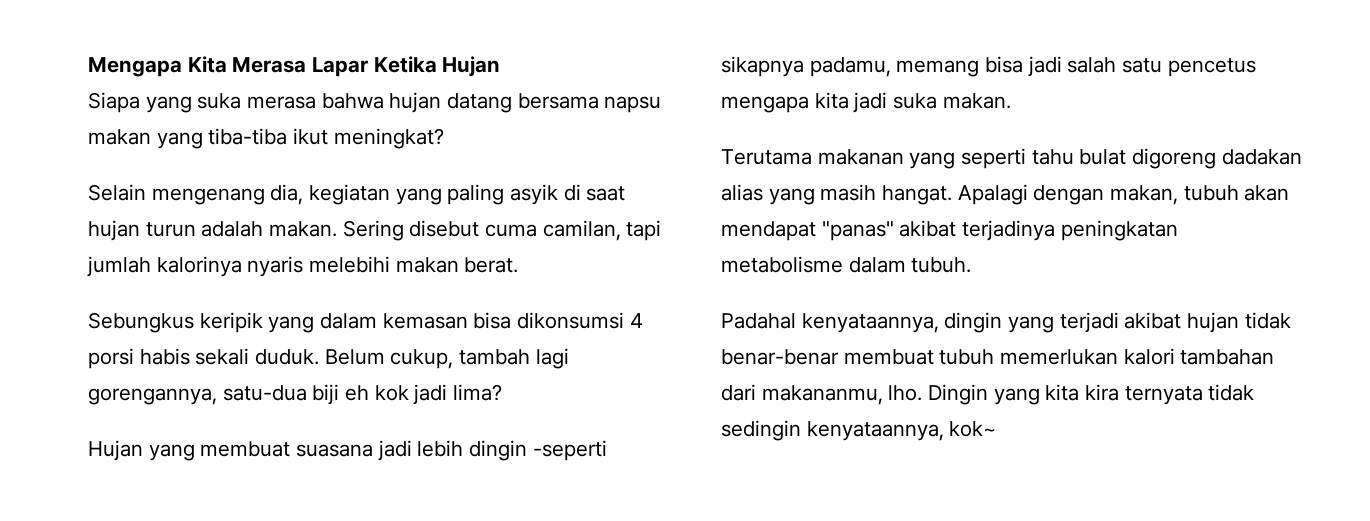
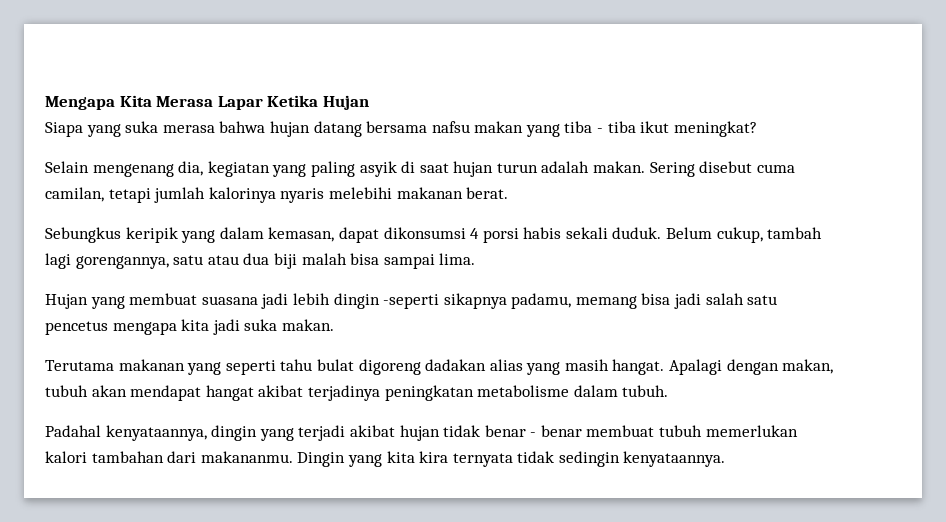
[604,96,662,113] napsu -> [431,121,470,133] nafsu
[208,128,288,145] tiba-tiba -> [564,121,636,133] tiba - tiba
[626,220,662,241] tapi -> [108,188,151,203] tetapi
[395,257,459,273] makan -> [396,187,463,199] makanan
[382,312,512,329] kemasan bisa -> [268,227,379,243] kemasan, dapat
[222,384,503,405] satu-dua biji eh kok jadi lima? -> [173,253,476,269] satu atau dua biji malah bisa sampai lima.
[821,221,894,241] "panas" -> [205,385,254,401] hangat
[721,349,839,365] benar-benar -> [484,425,582,437] benar - benar
[761,385,923,405] makananmu, lho. -> [200,451,293,463] makananmu.
[806,421,997,441] kenyataannya, kok~ -> [623,451,726,467] kenyataannya.

